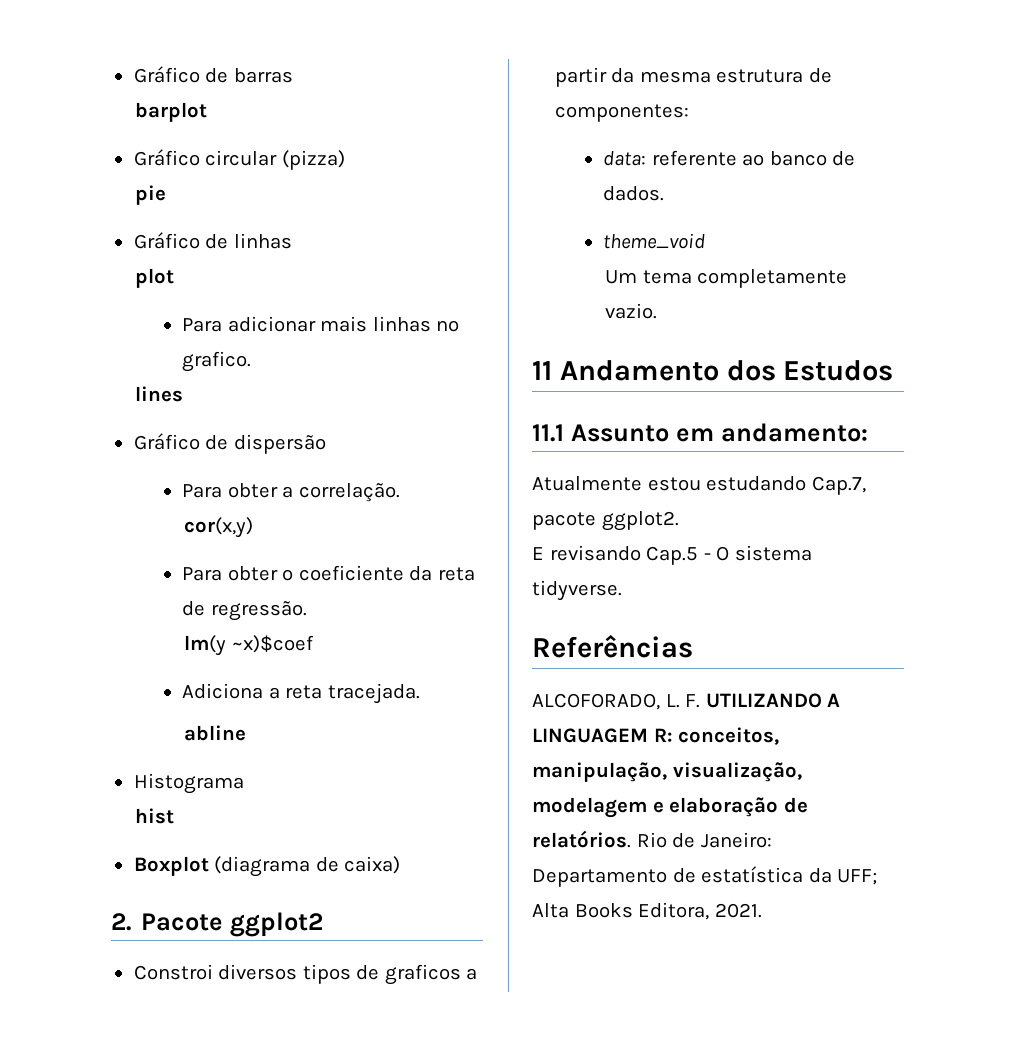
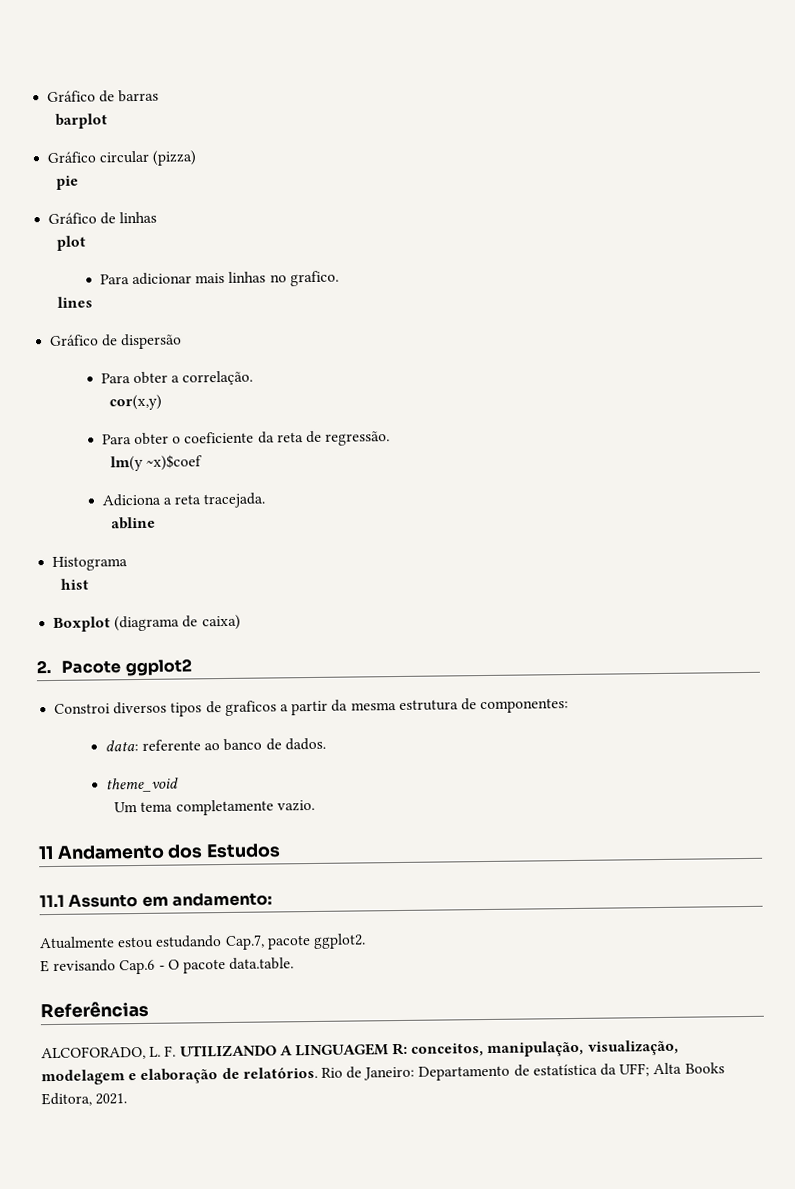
[646,546,699,565] Cap.5 -> [119,959,156,975] Cap.6
[734,545,812,561] [532,580,622,601] sistema tidyverse. -> [182,957,295,974] pacote data.table.

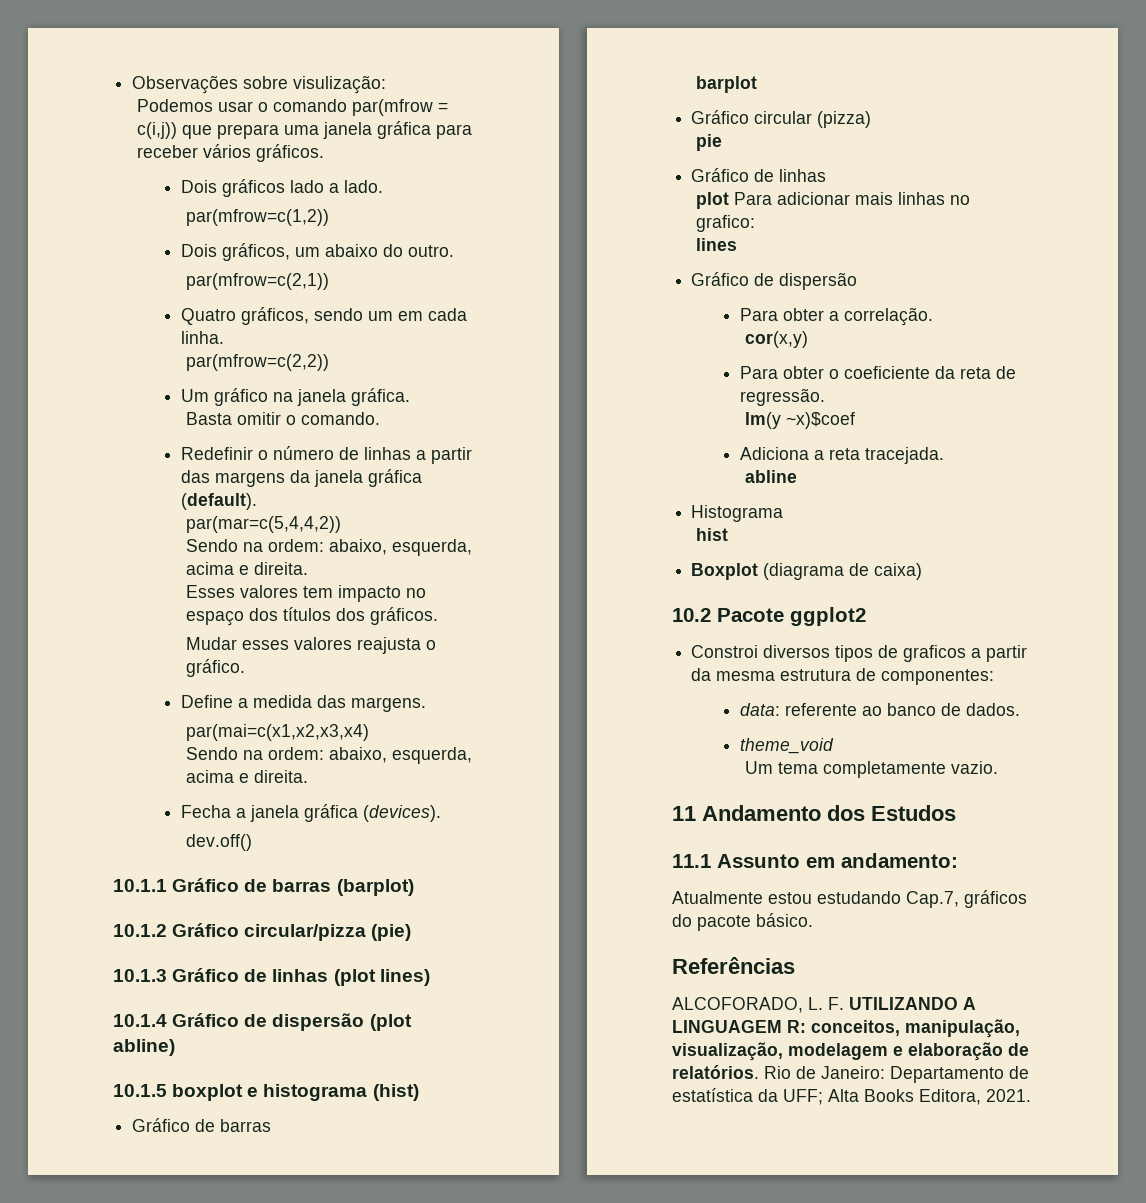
(47, 96) none -> [132,75,387,94] [137,99,449,116] [137,121,473,139] [137,144,325,162] [181,179,384,197] [186,209,330,226] [181,243,455,261] [186,273,330,290] [181,307,468,325] [181,331,225,344] [186,354,330,371] [181,388,411,406] [186,412,381,425] [181,446,473,464] [181,469,423,487] [181,493,258,510] [186,516,342,533] [186,539,473,556] [186,562,309,575] [186,585,427,602] [186,607,439,626] [186,637,437,654] [186,659,246,677] [181,695,427,712] [186,724,370,741] [186,747,473,764] [186,770,309,783] [181,804,442,822] [186,834,253,851] [113,878,414,896] [113,923,412,941] [113,968,430,986] [113,1013,412,1031] [113,1039,175,1056] [113,1084,419,1101] Observações sobre visulização: // Podemos usar o comando par(mfrow = c(i,j)) que prepara uma janela gráfica para receber vários gráficos. // Dois gráficos lado a lado. // par(mfrow=c(1,2)) // Dois gráficos, um abaixo do outro. // par(mfrow=c(2,1)) // Quatro gráficos, sendo um em cada linha. // par(mfrow=c(2,2)) // Um gráfico na janela gráfica. // Basta omitir o comando. // Redefinir o número de linhas a partir das margens da janela gráfica (default). // par(mar=c(5,4,4,2)) // Sendo na ordem: abaixo, esquerda, acima e direita. // Esses valores tem impacto no espaço dos títulos dos gráficos. // Mudar esses valores reajusta o gráfico. // Define a medida das margens. // par(mai=c(x1,x2,x3,x4) // Sendo na ordem: abaixo, esquerda, acima e direita. // Fecha a janela gráfica (devices). // dev.off() // 10.1.1 Gráfico de barras (barplot) // 10.1.2 Gráfico circular/pizza (pie) // 10.1.3 Gráfico de linhas (plot lines) // 10.1.4 Gráfico de dispersão (plot abline) // 10.1.5 boxplot e histograma (hist) //
(88, 243) // -> (730, 200) none
[289,270,339,287] grafico. -> [696,215,756,232] grafico:
[36,659,51,674] 2. -> [672,608,711,622] 10.2
[266,933,366,950] [40,957,295,975] pacote ggplot2. // E revisando Cap.6 - O pacote data.table. -> [964,890,1027,908] [672,913,813,931] gráficos do pacote básico.

